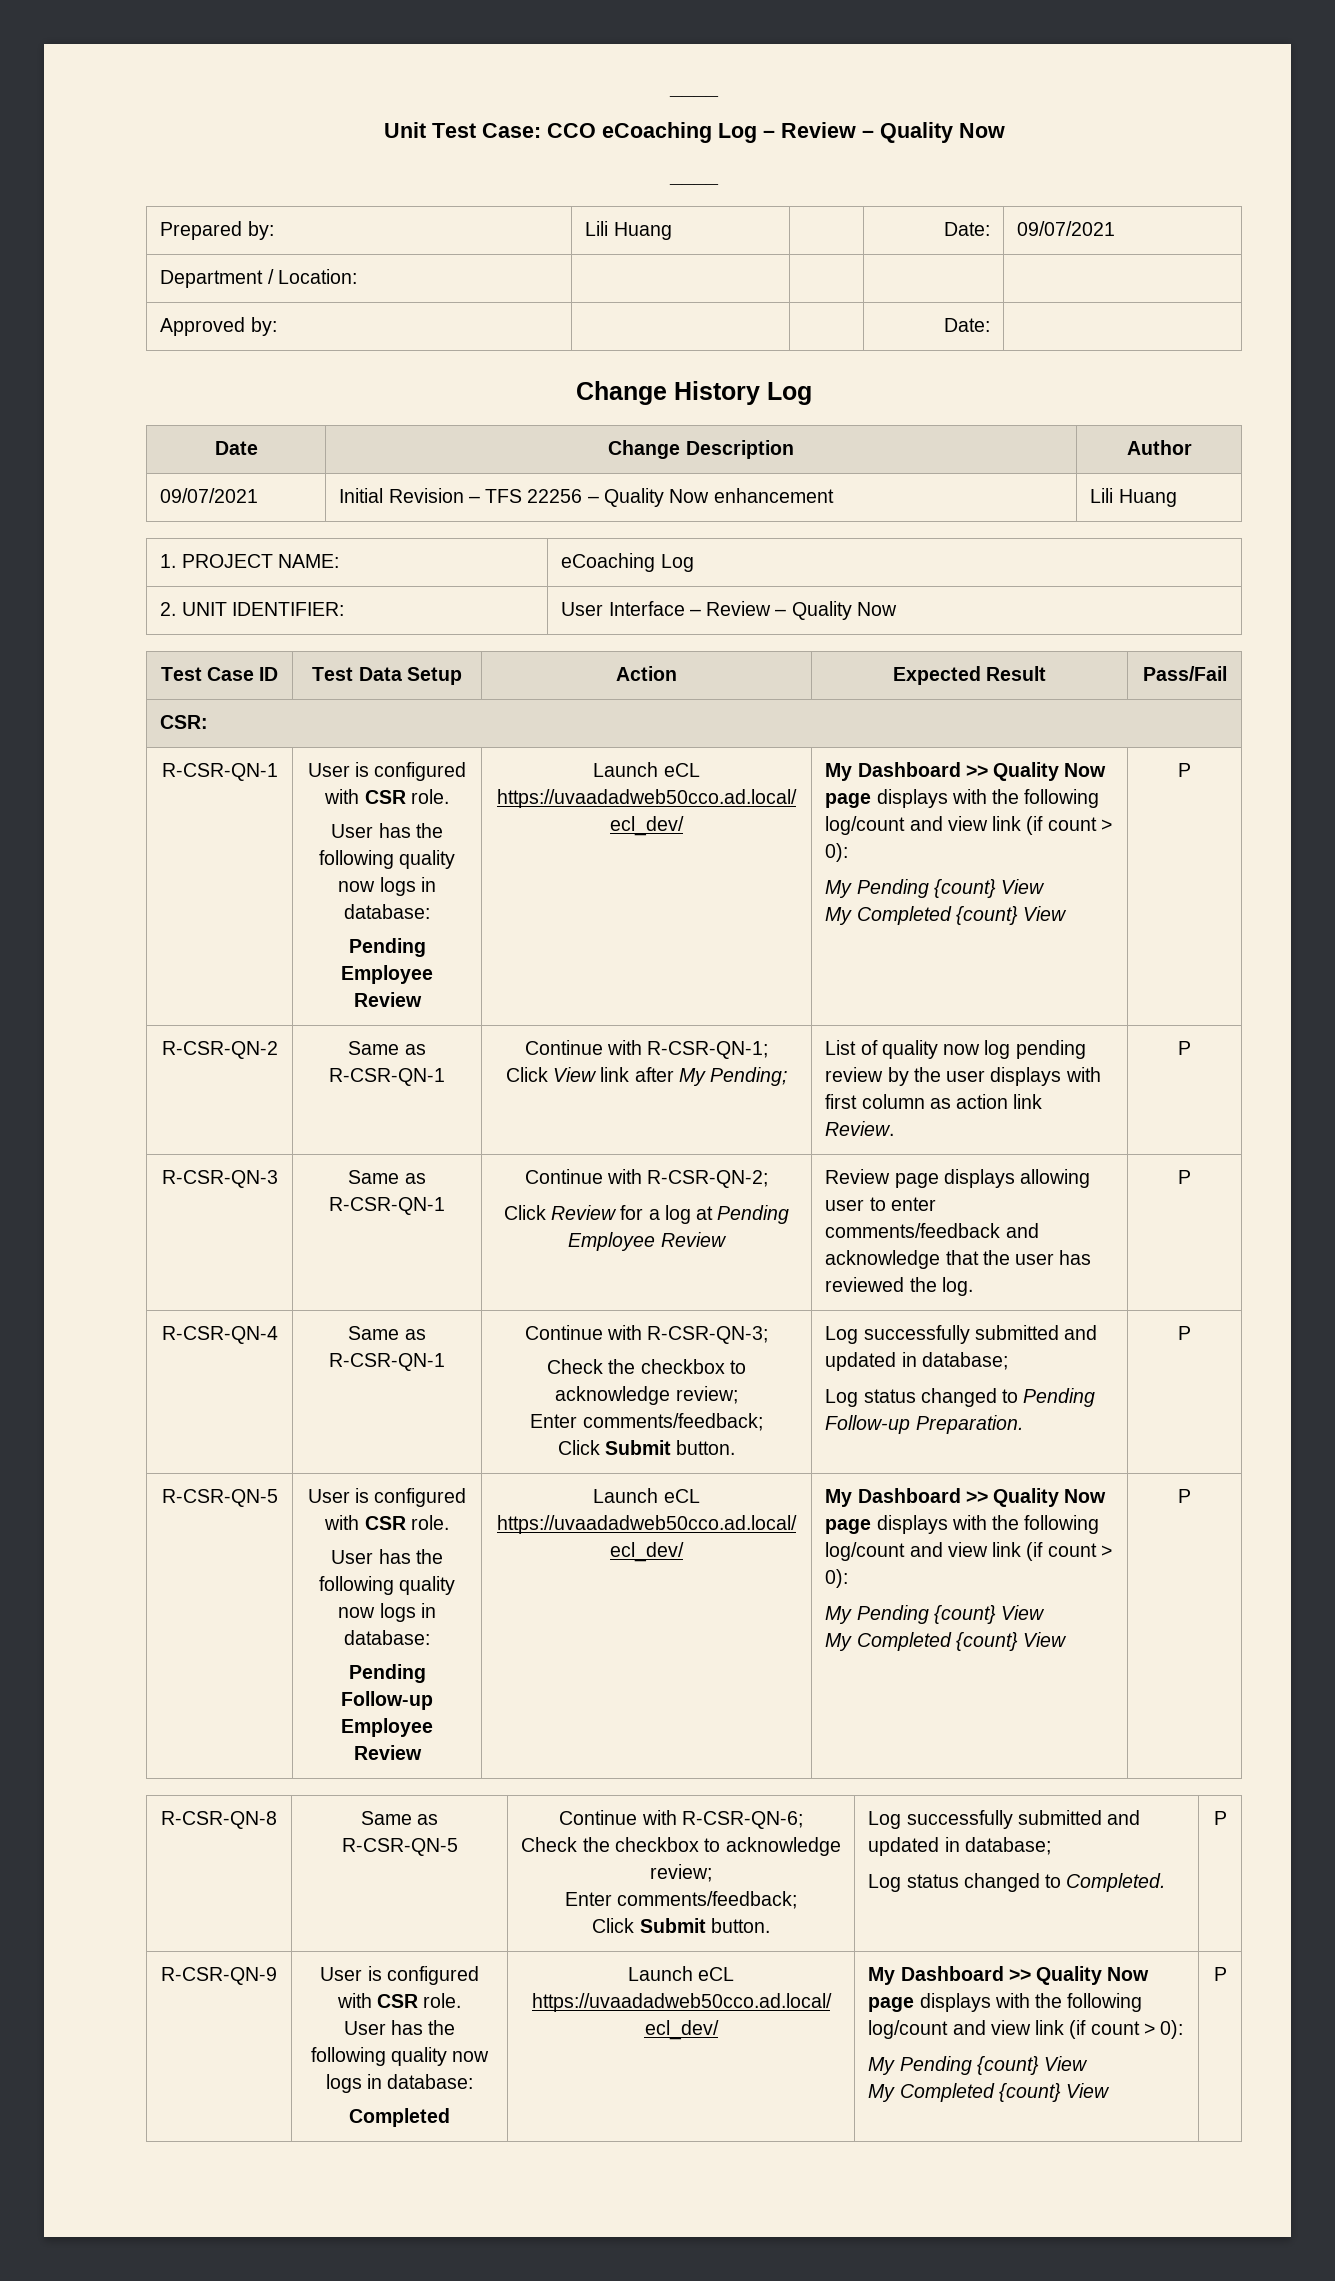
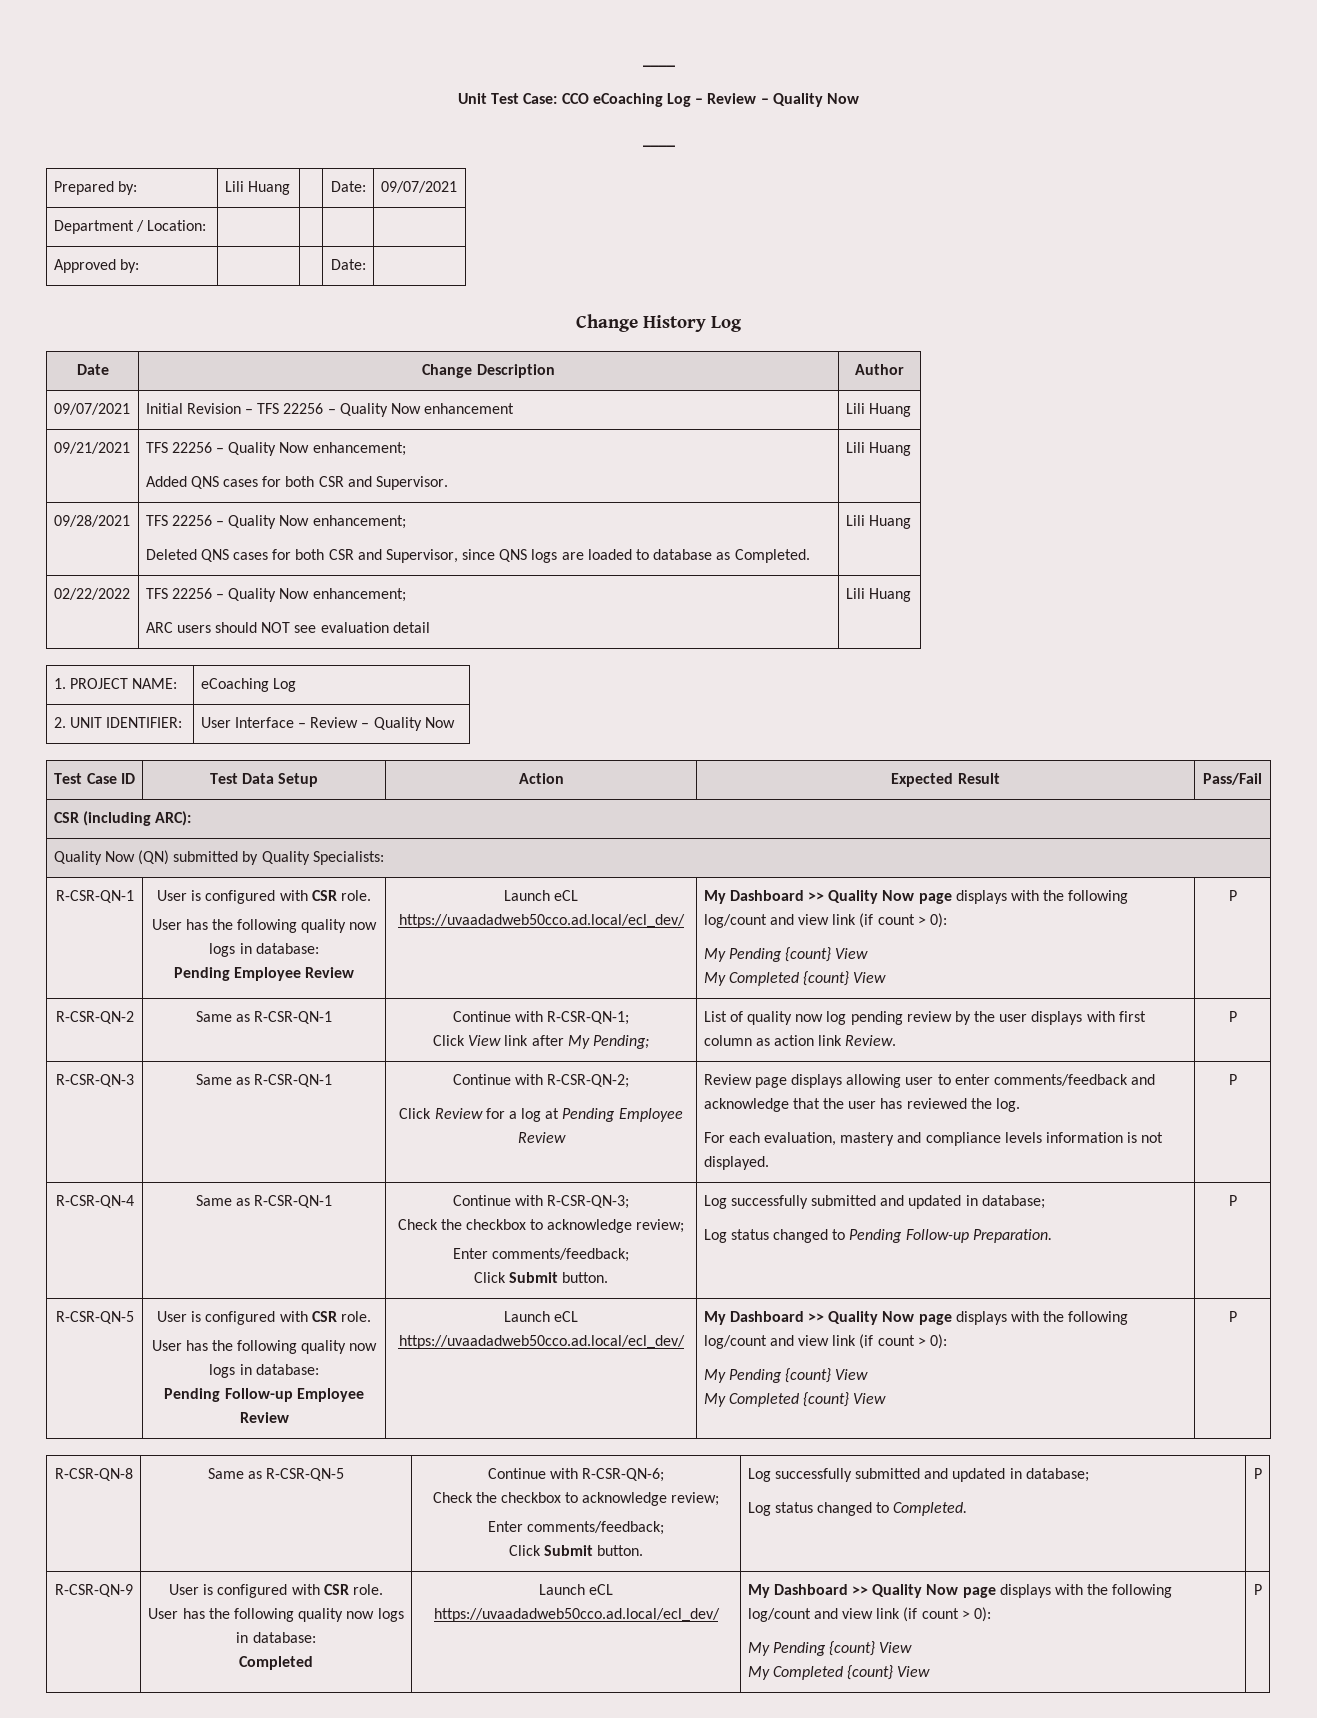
(1177, 498) none -> [53,442,130,454] [145,442,406,456] [145,476,448,490] [845,442,911,456] [53,515,130,527] [145,515,406,529] [145,549,810,563] [845,515,911,529] [53,588,130,600] [145,588,406,602] [145,622,430,633] [845,588,911,602] // 09/21/2021 | TFS 22256 – Quality Now enhancement; // Added QNS cases for both CSR and Supervisor. | Lili Huang // 09/28/2021 | TFS 22256 – Quality Now enhancement; // Deleted QNS cases for both CSR and Supervisor, since QNS logs are loaded to database as Completed. | Lili Huang // 02/22/2022 | TFS 22256 – Quality Now enhancement; // ARC users should NOT see evaluation detail | Lili Huang
[160,715,209,729] CSR: -> [53,811,191,826] [53,850,384,865] CSR (including ARC): // Quality Now (QN) submitted by Quality Specialists:
(973, 1286) none -> [703,1132,1164,1146] [703,1156,769,1170] // For each evaluation, mastery and compliance levels information is not displayed.

